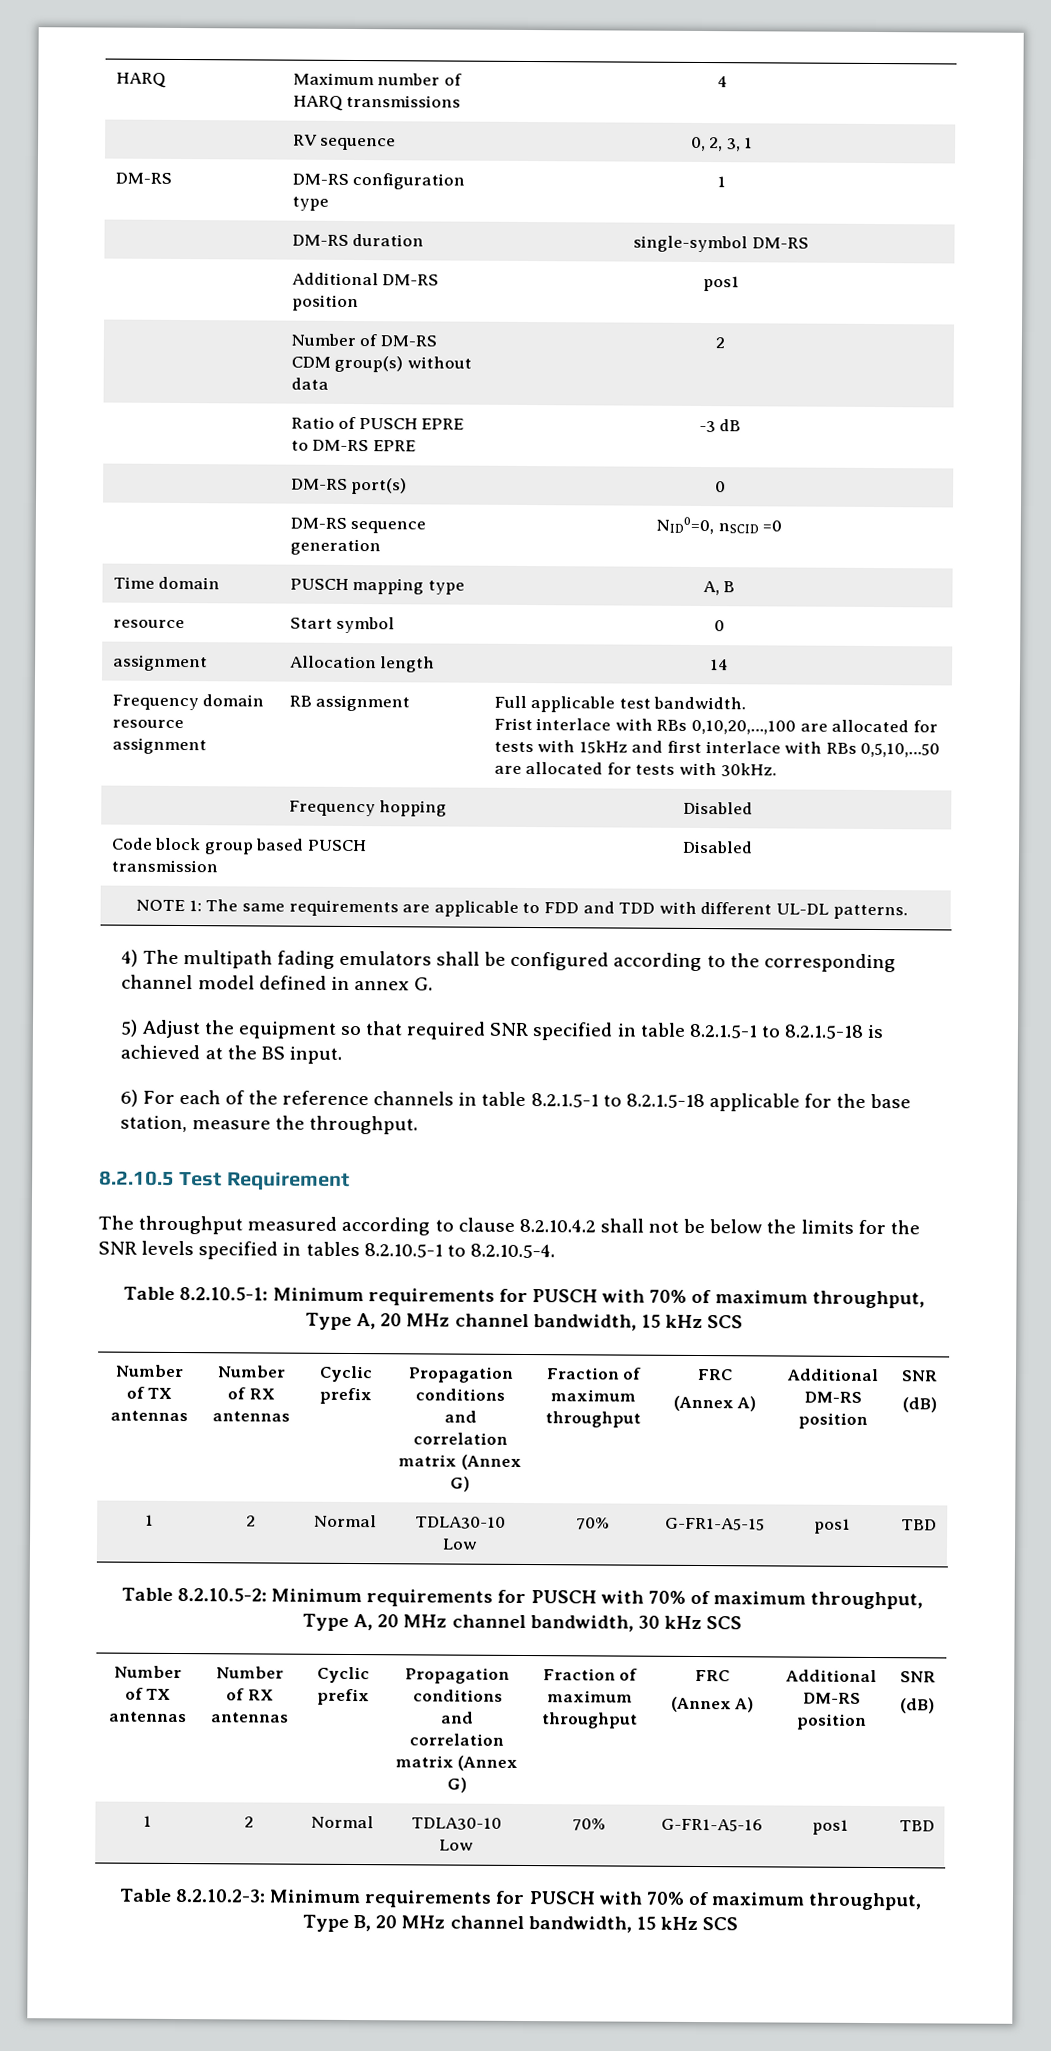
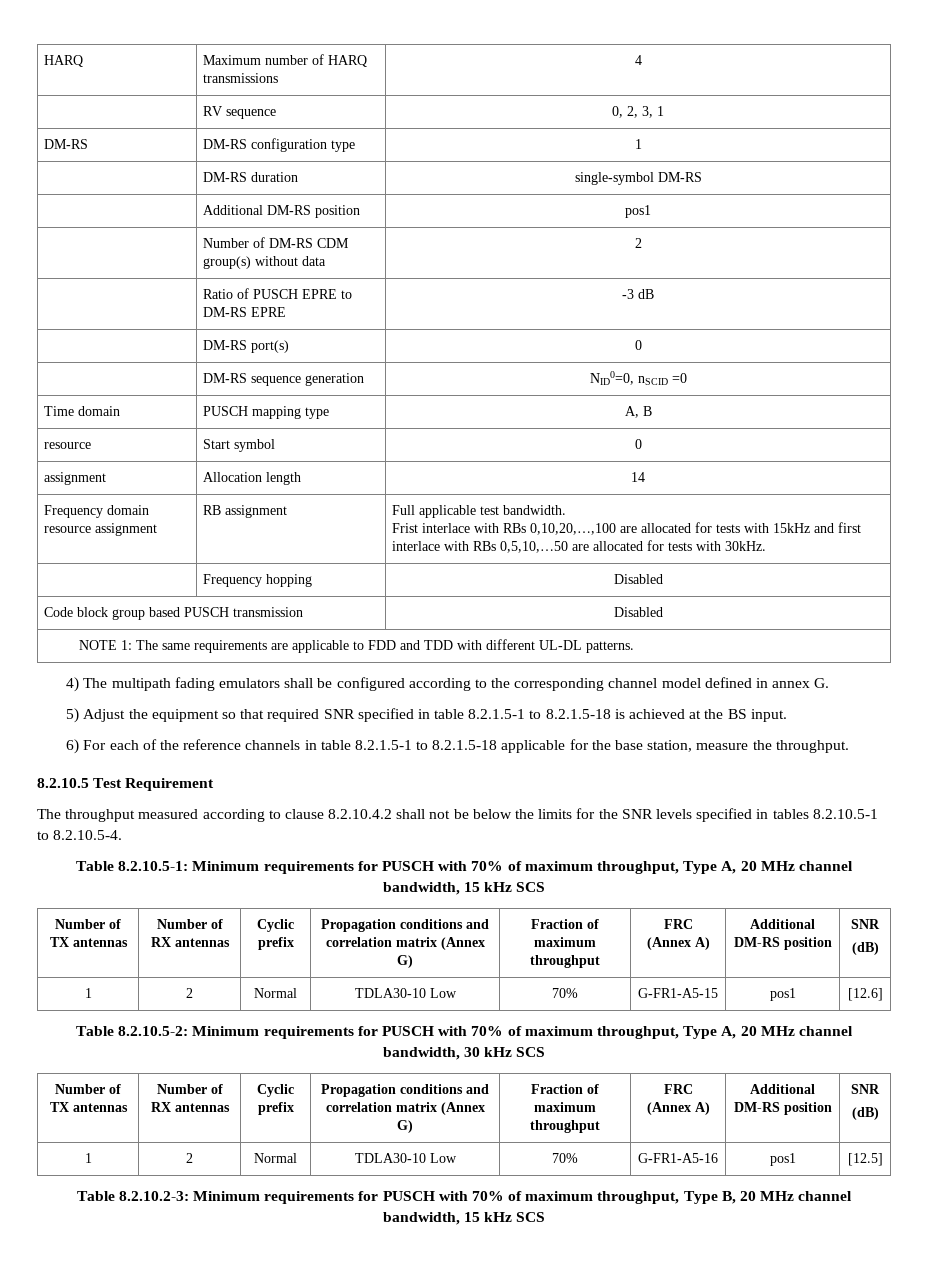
[901,1519,937,1531] TBD -> [847,988,883,1001] [12.6]
[898,1820,935,1832] TBD -> [847,1153,883,1166] [12.5]

